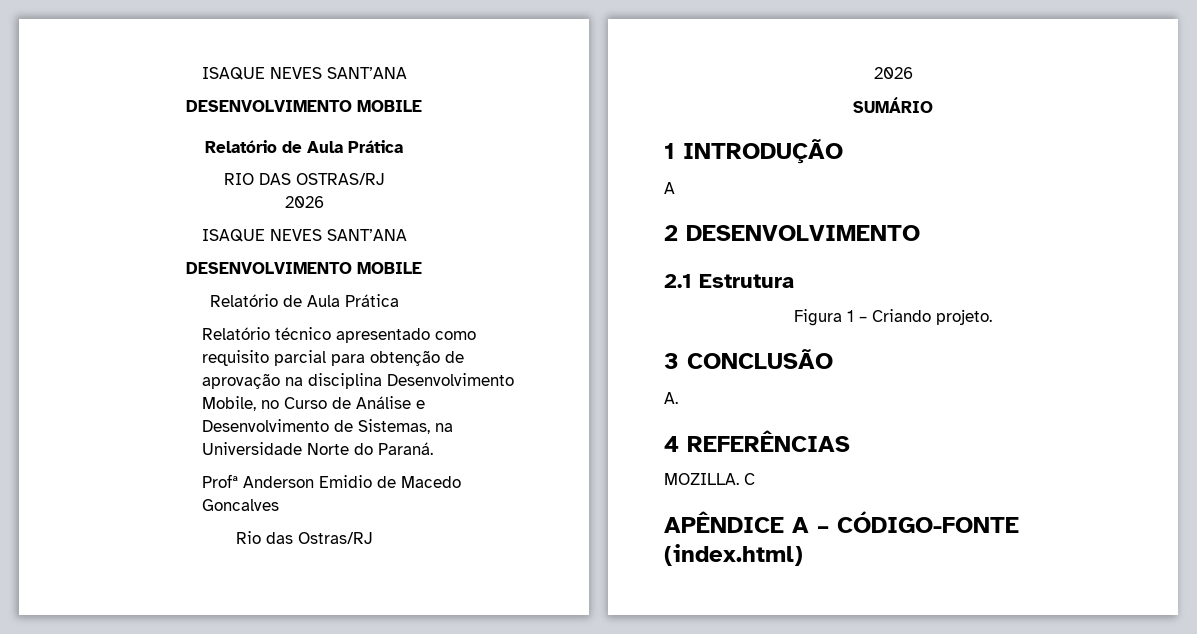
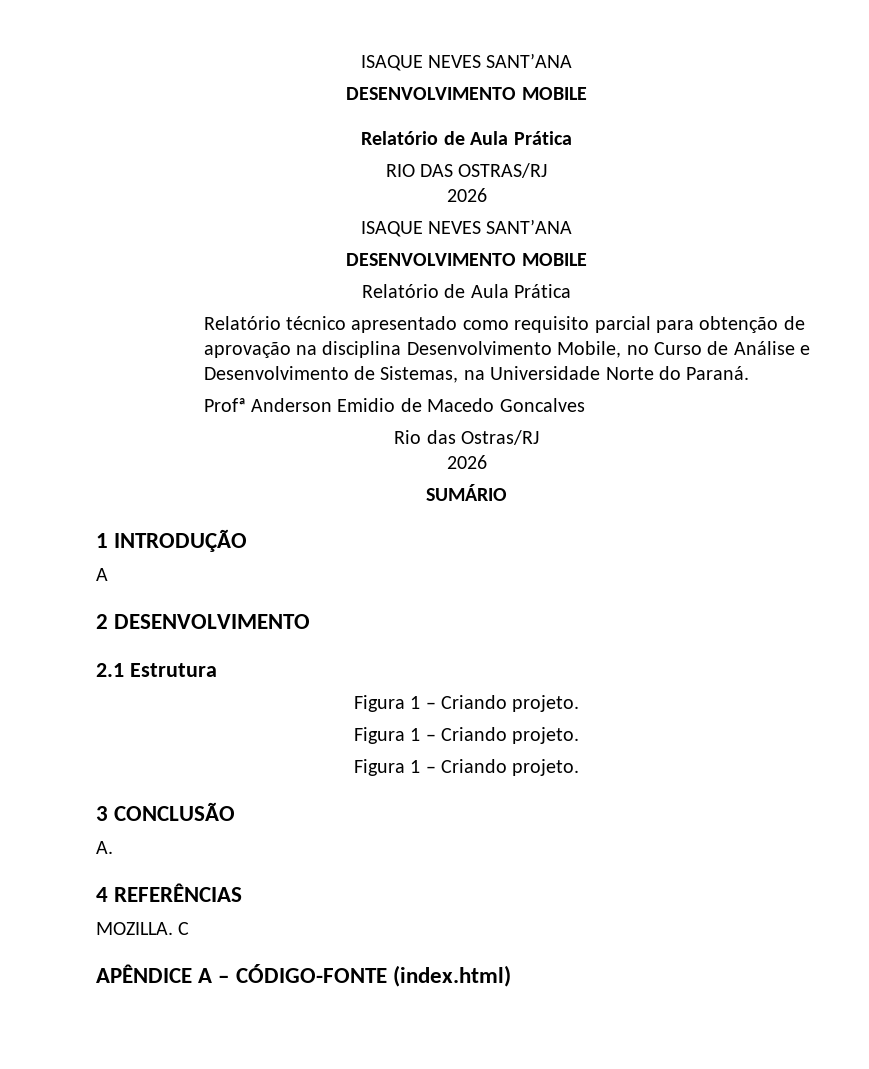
(992, 317) none -> [353,727,580,744] [353,759,580,776] // Figura 1 – Criando projeto. // Figura 1 – Criando projeto.

